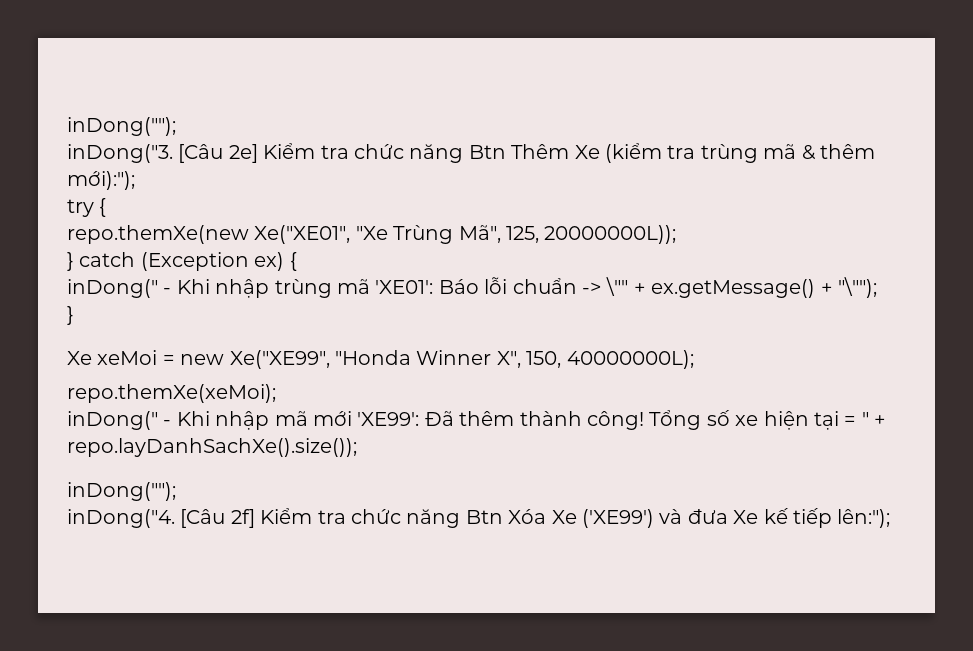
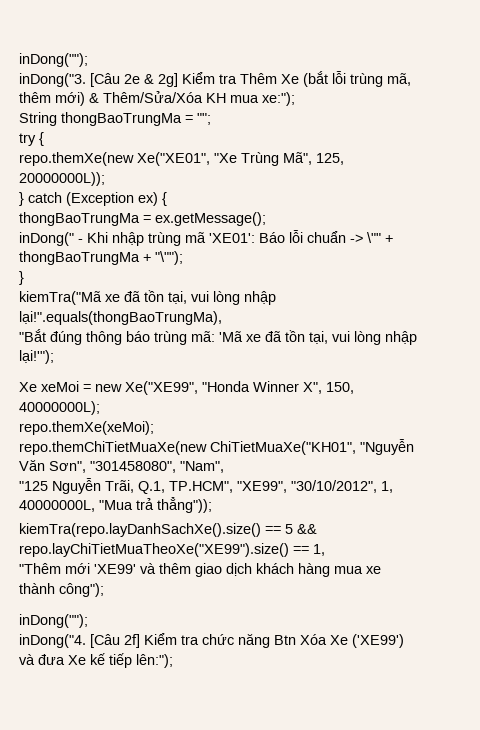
[228,143,875,163] [67,171,135,190] 2e] Kiểm tra chức năng Btn Thêm Xe (kiểm tra trùng mã & thêm mới):"); -> [124,71,411,87] [19,91,295,106] [19,112,211,126] 2e & 2g] Kiểm tra Thêm Xe (bắt lỗi trùng mã, thêm mới) & Thêm/Sửa/Xóa KH mua xe:"); // String thongBaoTrungMa = "";
(297, 261) none -> [19,212,266,226] // thongBaoTrungMa = ex.getMessage();
[651,279,816,298] ex.getMessage() -> [19,251,140,265] thongBaoTrungMa
(74, 315) none -> [19,290,276,305] [19,311,222,325] [19,329,417,345] [19,350,54,364] // kiemTra("Mã xe đã tồn tại, vui lòng nhập lại!".equals(thongBaoTrungMa), // "Bắt đúng thông báo trùng mã: 'Mã xe đã tồn tại, vui lòng nhập lại!'");
[67,410,887,430] [67,438,357,457] inDong(" - Khi nhập mã mới 'XE99': Đã thêm thành công! Tổng số xe hiện tại = " + repo.layDanhSachXe().size()); -> [19,439,414,455] [19,459,224,473] [19,478,393,494] [19,497,212,513] [19,523,317,537] [19,543,325,557] [19,563,381,577] [19,583,104,597] repo.themChiTietMuaXe(new ChiTietMuaXe("KH01", "Nguyễn Văn Sơn", "301458080", "Nam", // "125 Nguyễn Trãi, Q.1, TP.HCM", "XE99", "30/10/2012", 1, 40000000L, "Mua trả thẳng")); // kiemTra(repo.layDanhSachXe().size() == 5 && repo.layChiTietMuaTheoXe("XE99").size() == 1, // "Thêm mới 'XE99' và thêm giao dịch khách hàng mua xe thành công");

